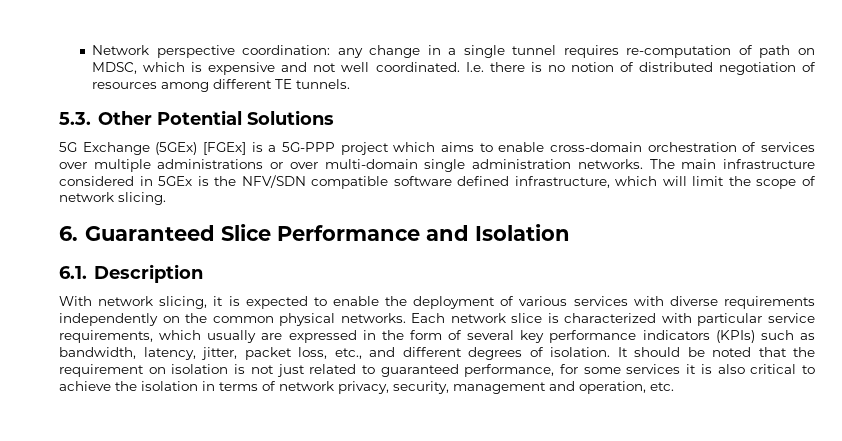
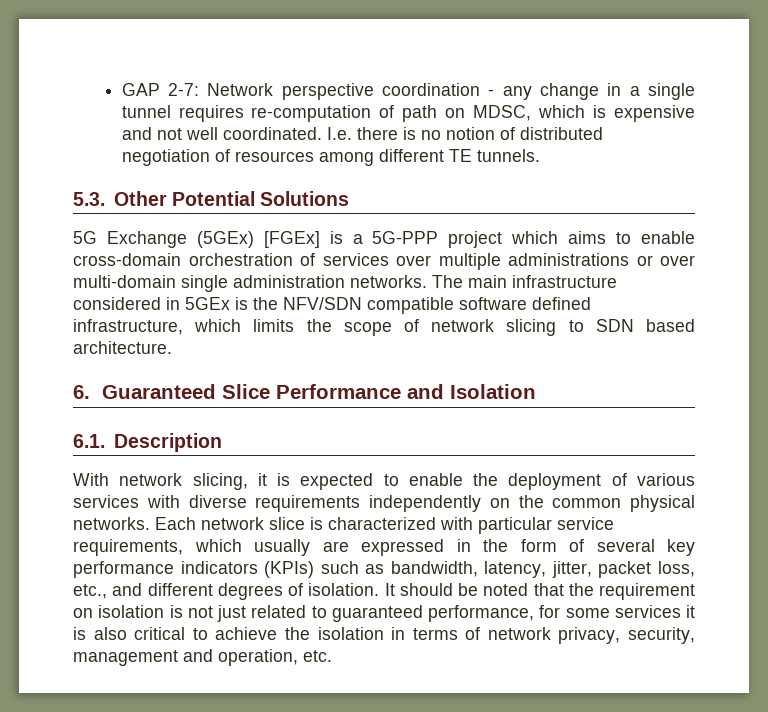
[92,45,331,58] Network perspective coordination: -> [121,83,495,100] GAP 2-7: Network perspective coordination -
[662,176,725,186] will limit -> [253,319,295,332] limits
[118,192,166,205] slicing. -> [506,319,695,336] [73,341,172,354] slicing to SDN based architecture.

